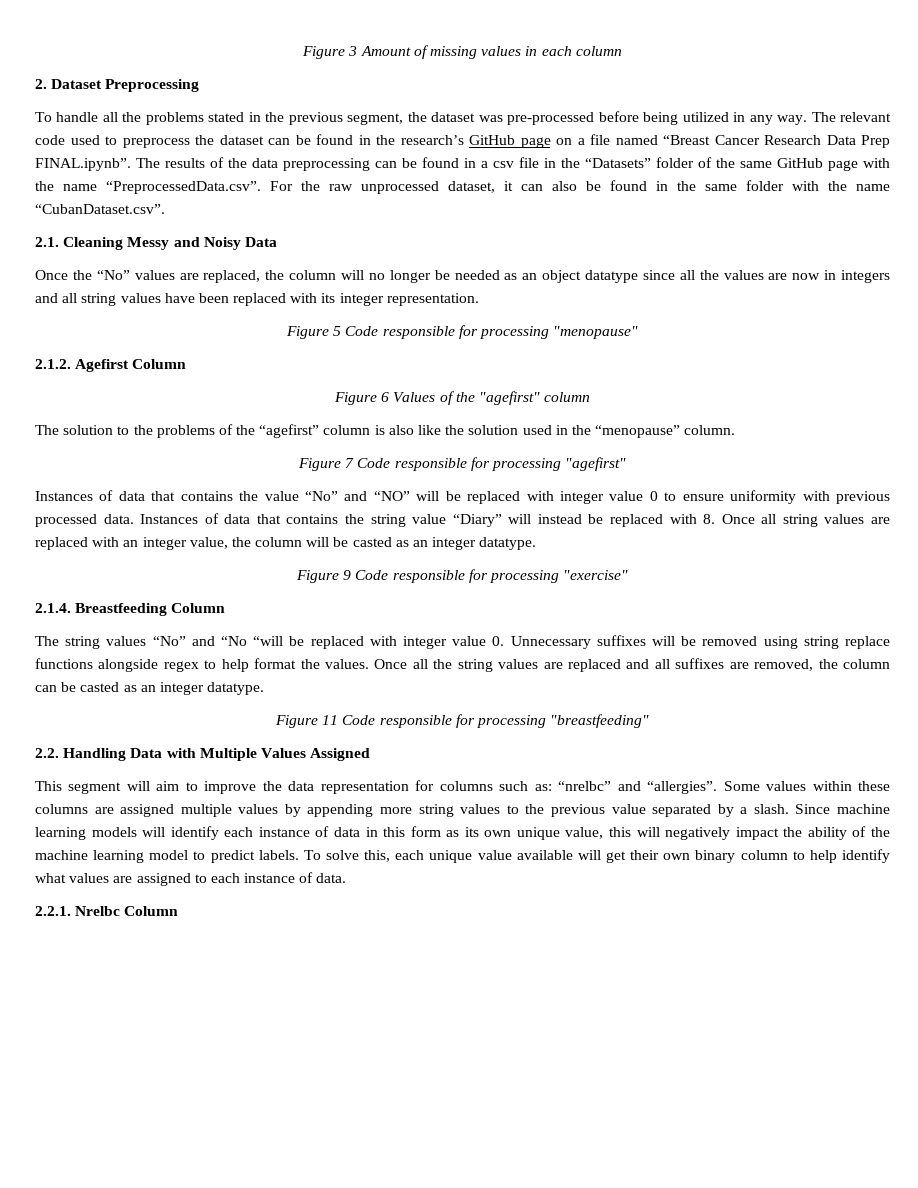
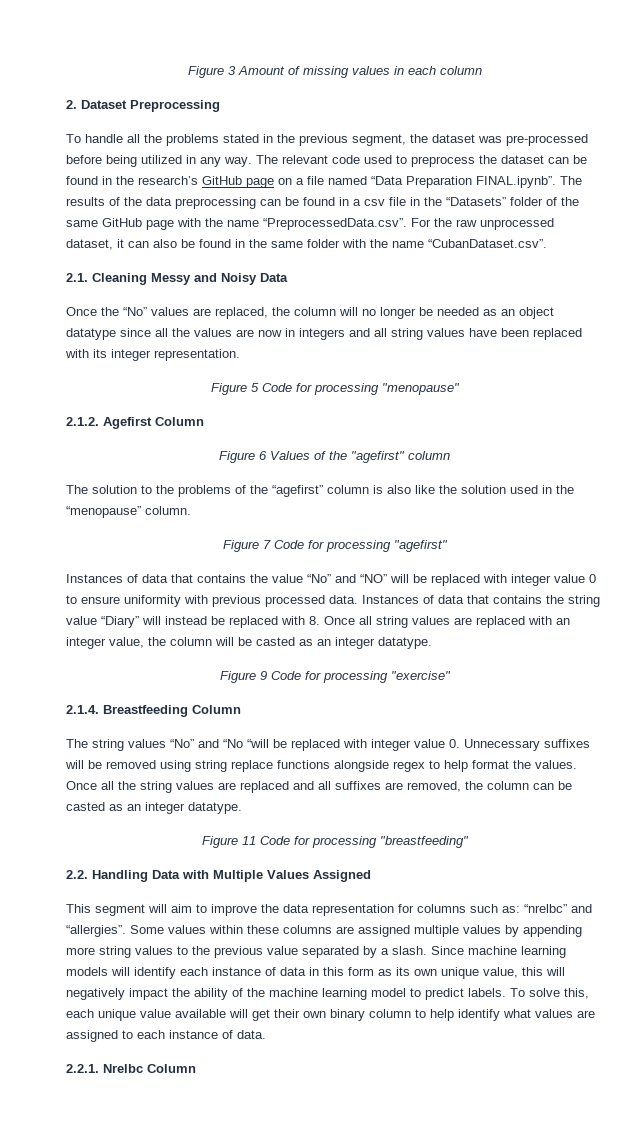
[663,135,890,148] “Breast Cancer Research Data Prep -> [371,176,472,188] “Data Preparation
[382,326,455,339] responsible -> (292, 387) none
[394,458,467,471] responsible -> (304, 544) none
[392,570,465,583] responsible -> (301, 675) none
[379,715,452,728] responsible -> (290, 840) none

